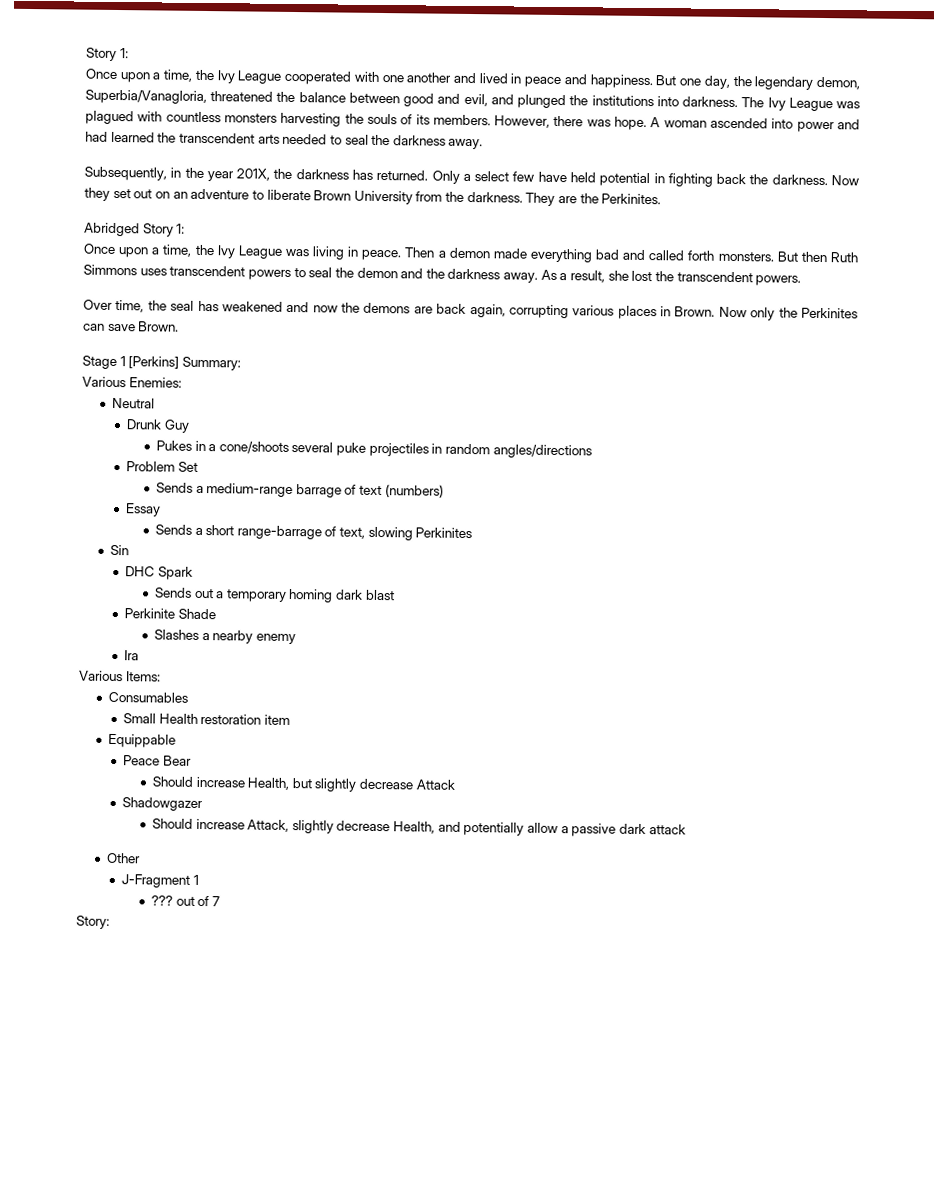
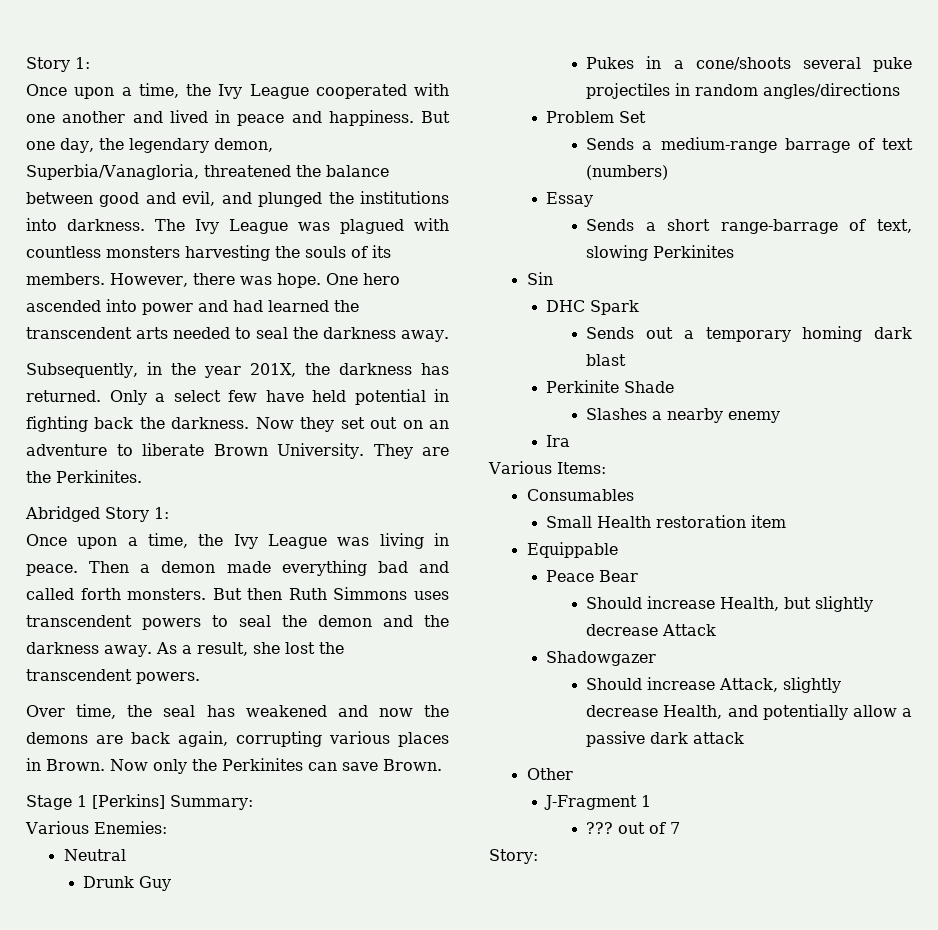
[650,117,707,128] A woman -> [325,273,400,285] One hero
[353,190,523,205] University from the darkness. -> [277,443,365,459] University.

